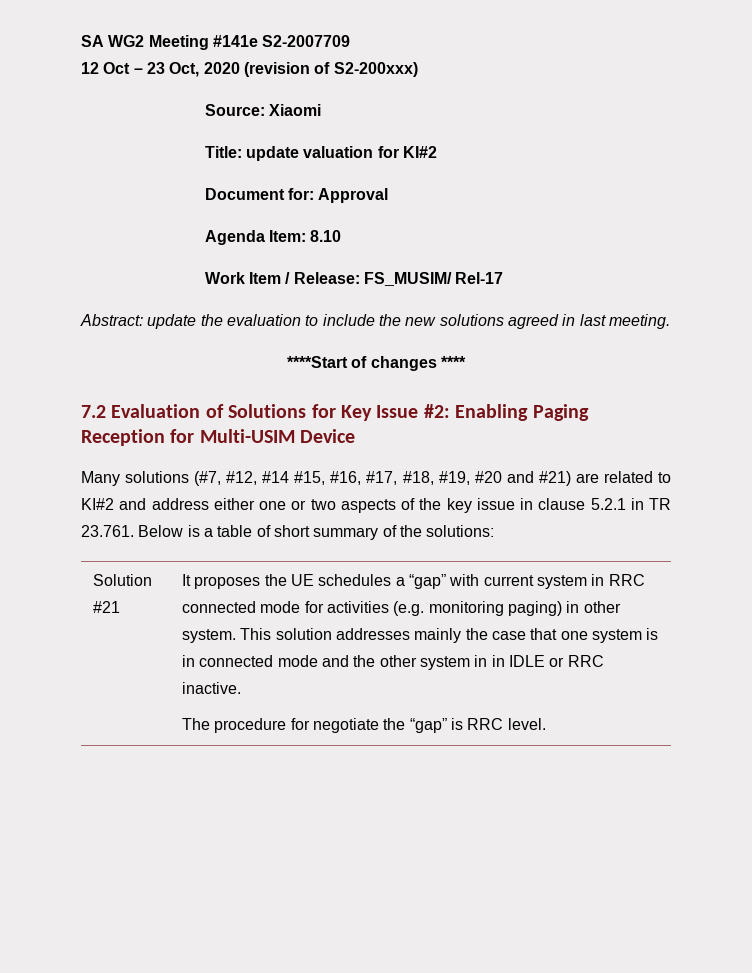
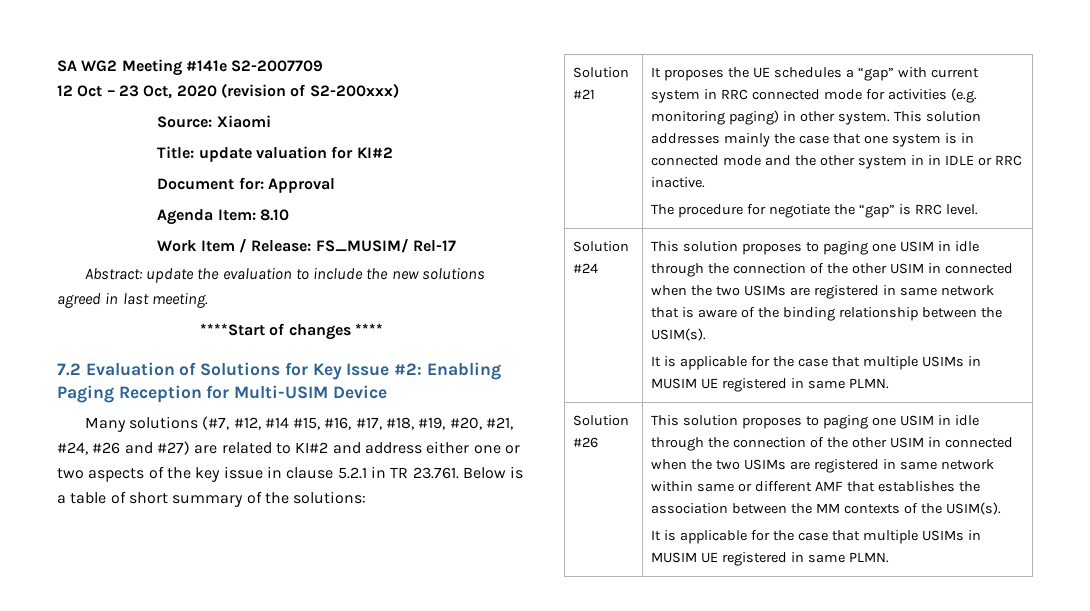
[474,471,571,486] #20 and #21) -> [449,417,514,430] [57,441,190,455] #20, #21, #24, #26 and #27)
(546, 724) none -> [573,241,630,252] [573,263,599,273] [651,241,979,255] [651,263,1013,277] [651,285,994,299] [651,307,1002,321] [651,328,707,341] [651,356,981,370] [651,378,889,392] [573,415,630,426] [573,437,599,448] [651,415,979,429] [651,437,1013,451] [651,459,994,473] [651,481,980,492] [651,502,1001,515] [651,530,981,544] [651,552,889,566] // Solution #24 | This solution proposes to paging one USIM in idle through the connection of the other USIM in connected when the two USIMs are registered in same network that is aware of the binding relationship between the USIM(s). // It is applicable for the case that multiple USIMs in MUSIM UE registered in same PLMN. // Solution #26 | This solution proposes to paging one USIM in idle through the connection of the other USIM in connected when the two USIMs are registered in same network within same or different AMF that establishes the association between the MM contexts of the USIM(s). // It is applicable for the case that multiple USIMs in MUSIM UE registered in same PLMN.

